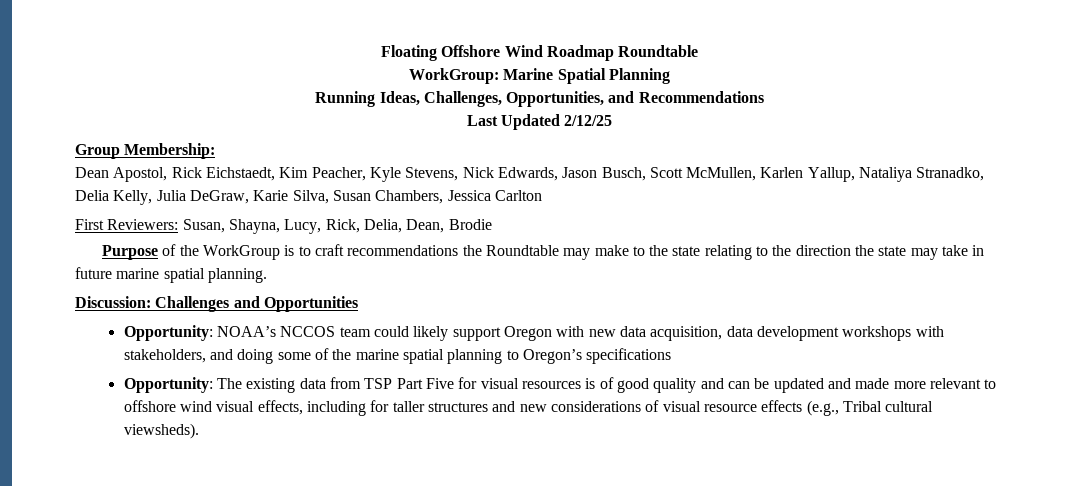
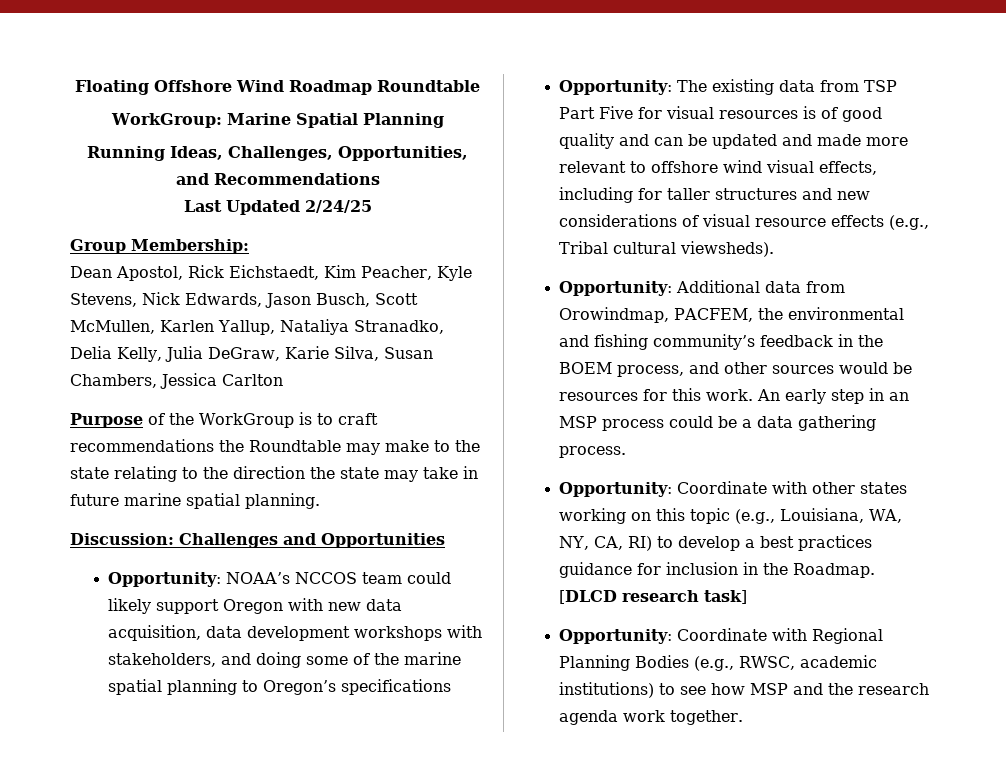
[564,115,613,126] 2/12/25 -> [304,200,372,213] 2/24/25
[75,219,492,234] // First Reviewers: Susan, Shayna, Lucy, Rick, Delia, Dean, Brodie -> (283, 380) none
(199, 431) none -> [559,280,846,296] [559,307,905,323] [559,334,884,350] [559,362,913,377] [559,388,910,404] [559,415,877,431] [559,446,627,458] [559,481,908,497] [559,508,903,524] [559,535,873,551] [559,562,876,578] [559,590,748,604] [559,628,884,644] [559,655,878,671] [559,682,930,698] [559,710,744,725] // Opportunity: Additional data from Orowindmap, PACFEM, the environmental and fishing community’s feedback in the BOEM process, and other sources would be resources for this work. An early step in an MSP process could be a data gathering process. // Opportunity: Coordinate with other states working on this topic (e.g., Louisiana, WA, NY, CA, RI) to develop a best practices guidance for inclusion in the Roadmap. [DLCD research task] // Opportunity: Coordinate with Regional Planning Bodies (e.g., RWSC, academic institutions) to see how MSP and the research agenda work together.

